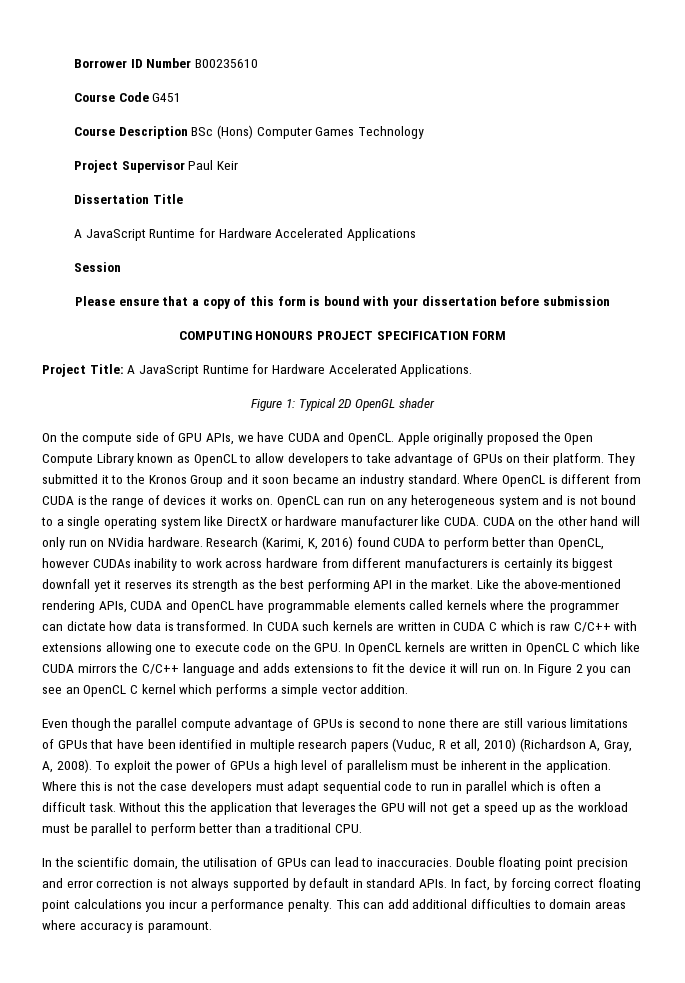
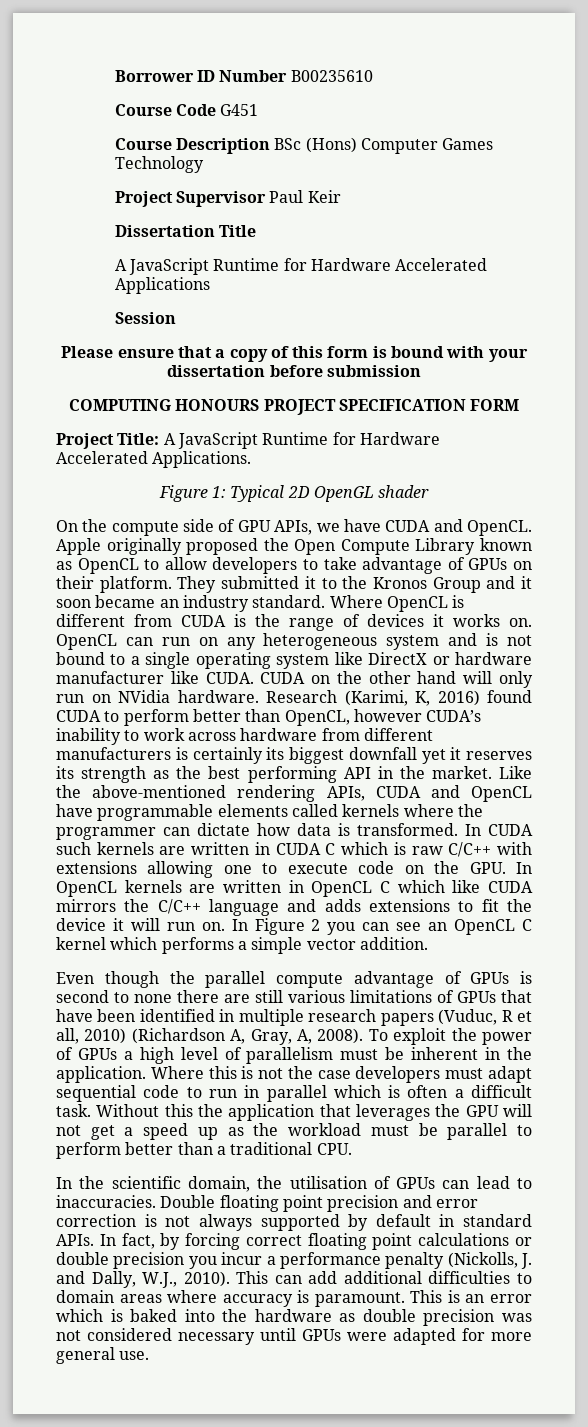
[92,559,131,568] CUDAs -> [426,710,482,722] CUDA’s
(142, 904) none -> [515,1237,532,1246] [56,1252,185,1269] or double precision
[287,899,332,912] penalty. -> [385,1252,532,1269] [56,1271,230,1288] penalty (Nickolls, J. and Dally, W.J., 2010).
(212, 927) none -> [410,1290,532,1303] [56,1309,532,1326] [56,1328,532,1345] [56,1347,150,1364] This is an error which is baked into the hardware as double precision was not considered necessary until GPUs were adapted for more general use.

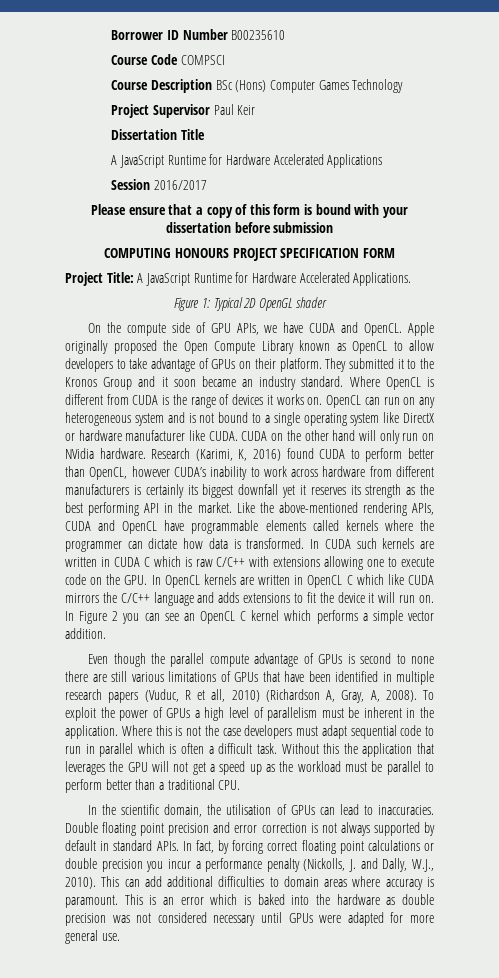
[220,104,259,116] G451 -> [180,55,225,65] COMPSCI
(176, 318) none -> [153,180,207,190] 2016/2017

